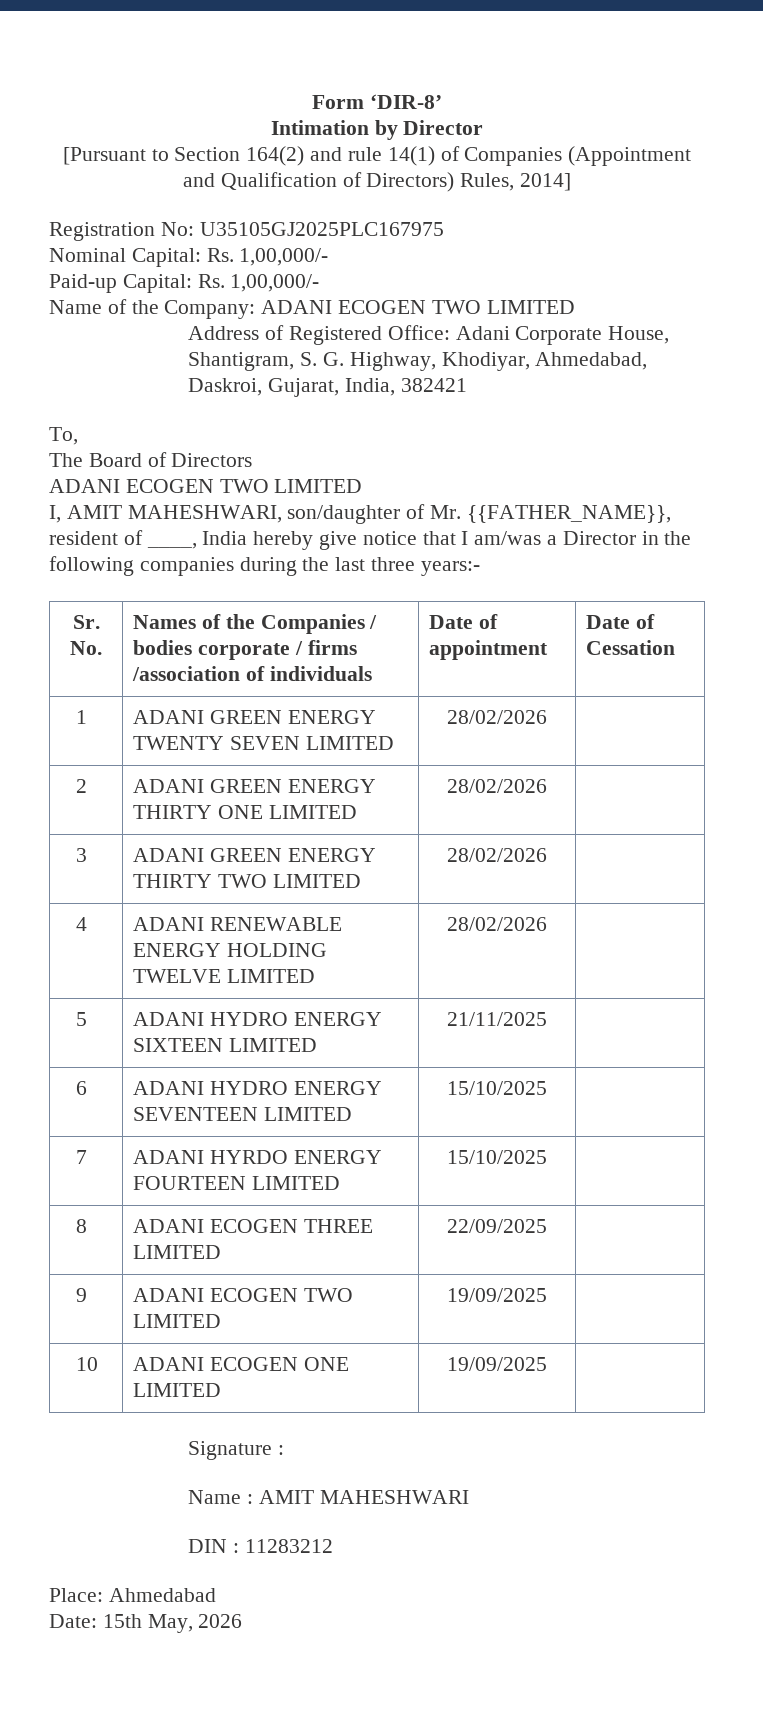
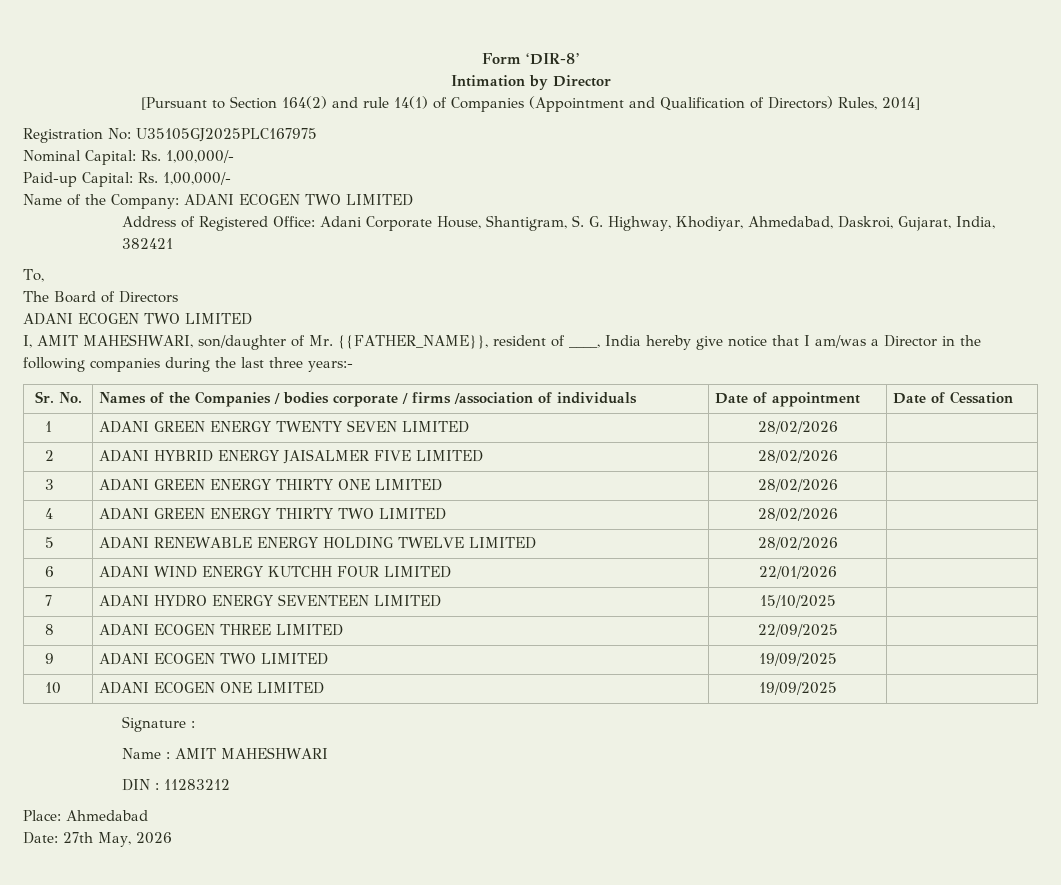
[209,779,376,793] [133,805,263,819] GREEN ENERGY THIRTY ONE -> [154,449,412,464] HYBRID ENERGY JAISALMER FIVE
(87, 855) none -> [99,479,443,491] [757,479,838,492] [44,508,53,519] | ADANI GREEN ENERGY THIRTY ONE LIMITED | 28/02/2026 | // 4
[75,917,87,931] 4 -> [44,537,54,548] 5
[75,1012,87,1026] [133,1012,382,1026] [133,1038,317,1052] [447,1012,547,1026] [75,1081,87,1095] 5 | ADANI HYDRO ENERGY SIXTEEN LIMITED | 21/11/2025 | // 6 -> [44,566,54,577] [99,566,452,578] [758,566,837,579] [44,595,52,606] 6 | ADANI WIND ENERGY KUTCHH FOUR LIMITED | 22/01/2026 | // 7
[75,1150,87,1164] [133,1150,382,1164] [133,1176,340,1190] [447,1150,547,1164] // 7 | ADANI HYRDO ENERGY FOURTEEN LIMITED | 15/10/2025 | -> (836, 601) none
[102,1614,142,1628] 15th -> [63,832,93,843] 27th

